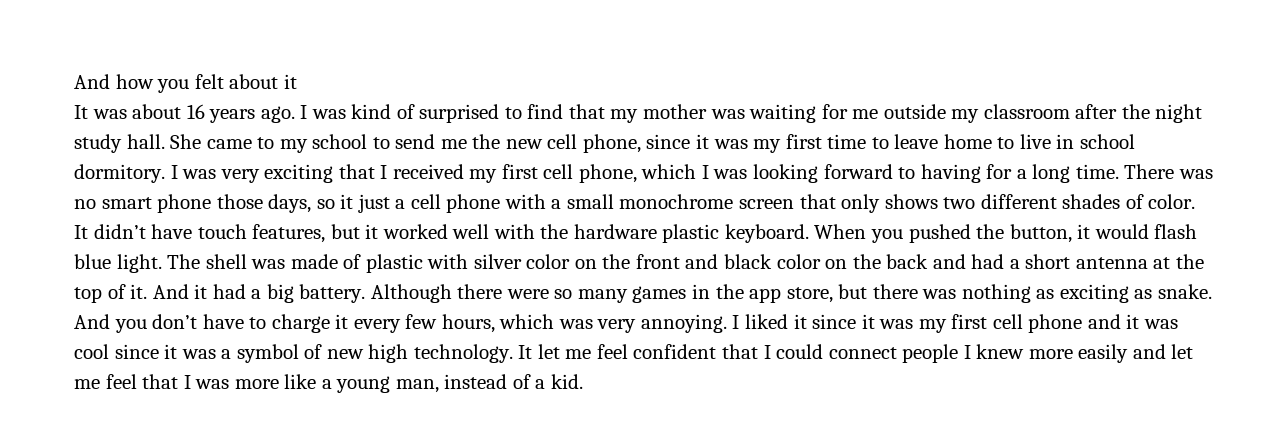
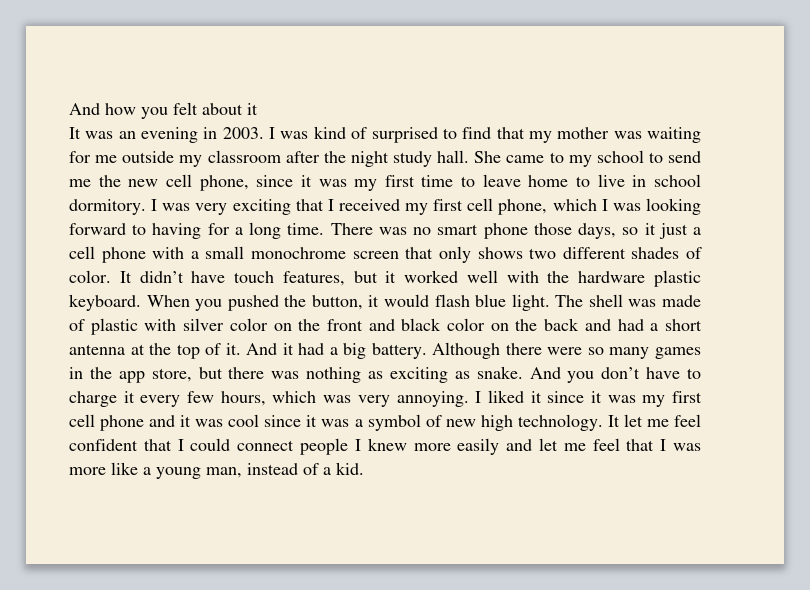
[132,104,295,123] about 16 years ago. -> [118,127,264,143] an evening in 2003.

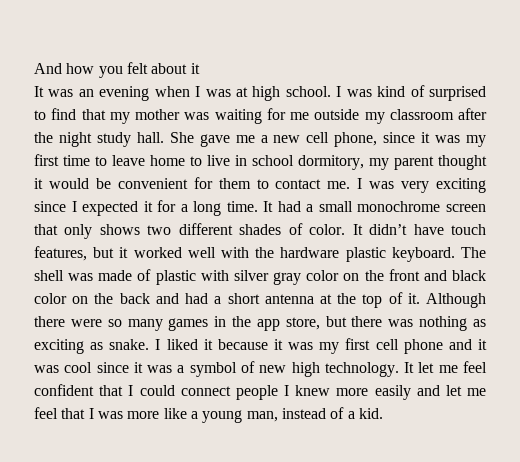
[203,127,264,139] in 2003. -> [154,86,331,101] when I was at high school.
[506,150,701,167] [69,175,121,187] came to my school to send me the -> [199,134,268,147] gave me a
[69,198,701,215] [69,222,702,239] [69,246,185,263] dormitory. I was very exciting that I received my first cell phone, which I was looking forward to having for a long time. There was no smart phone those days, so it just a cell phone with -> [298,155,487,170] [34,177,487,193] [34,200,301,216] dormitory, my parent thought it would be convenient for them to contact me. I was very exciting since I expected it for a long time. It had
[146,294,550,311] When you pushed the button, it would flash blue light. -> (455, 254) none
(225, 324) none -> [273,272,302,285] gray
[246,343,427,359] And it had a big battery. -> (420, 298) none
[529,367,701,383] [69,391,469,407] And you don’t have to charge it every few hours, which was very annoying. -> (150, 344) none
[547,391,585,403] since -> [217,339,268,350] because

